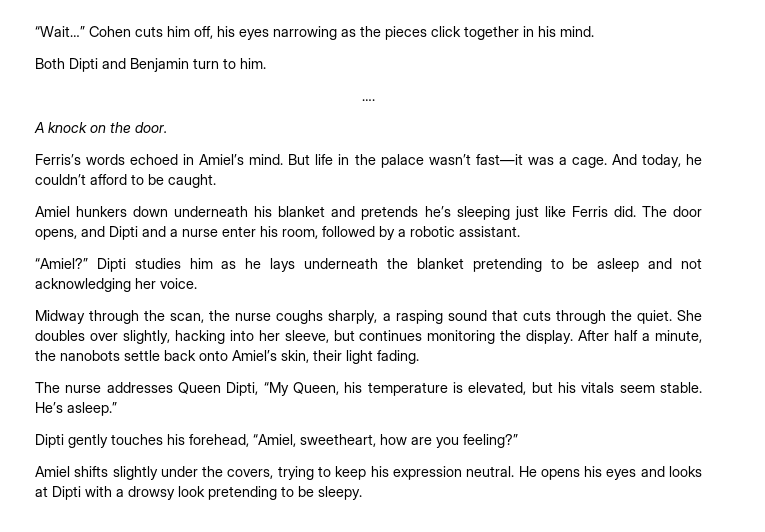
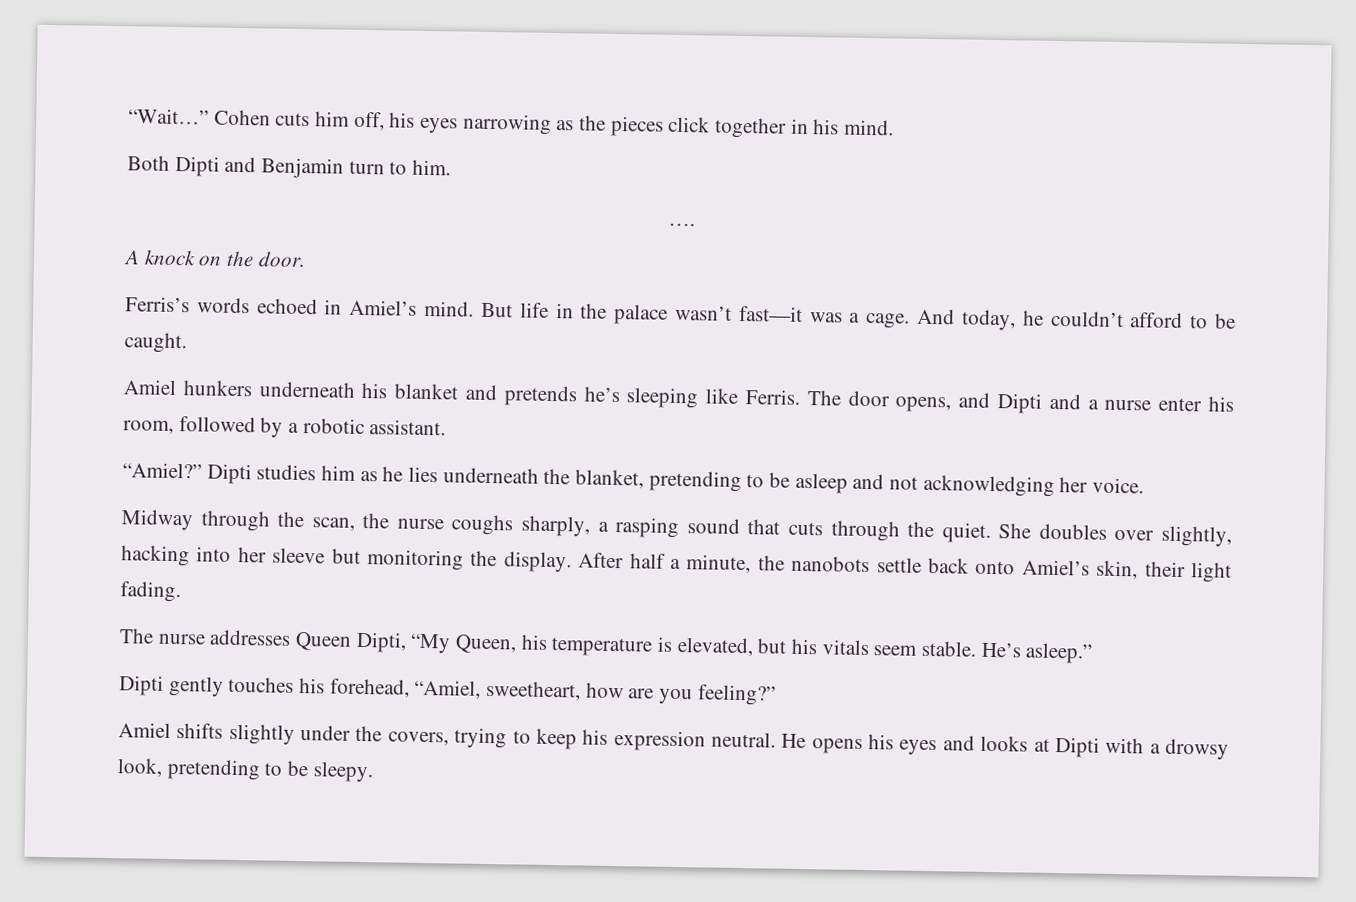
[133,206,169,217] down -> (253, 388) none
[514,206,636,220] just like Ferris did. -> [705,388,800,405] like Ferris.
[270,258,296,272] lays -> [408,466,439,483] lies
[416,258,464,269] blanket -> [575,469,645,489] blanket,
[284,330,423,343] sleeve, but continues -> [272,547,361,564] sleeve but
[178,486,205,497] look -> [117,758,163,777] look,

